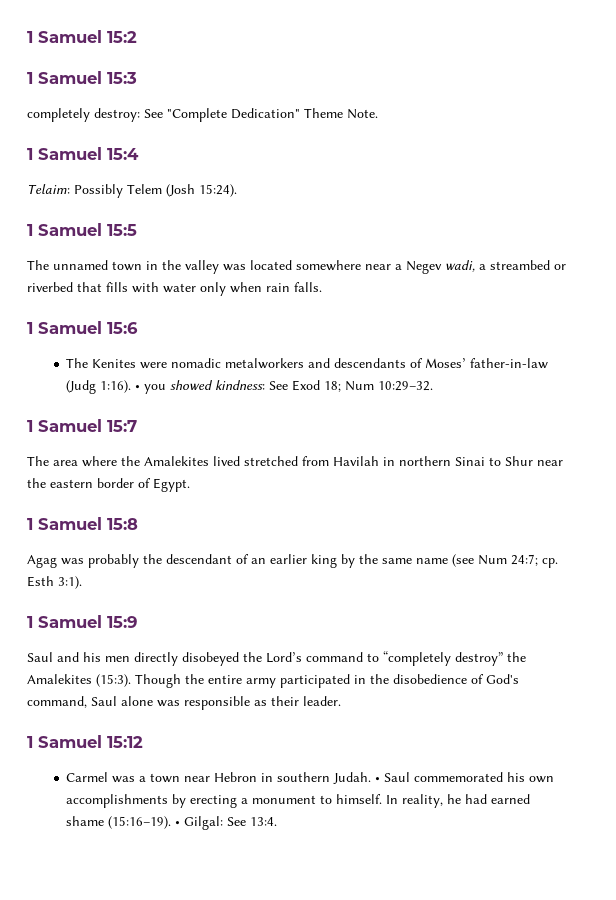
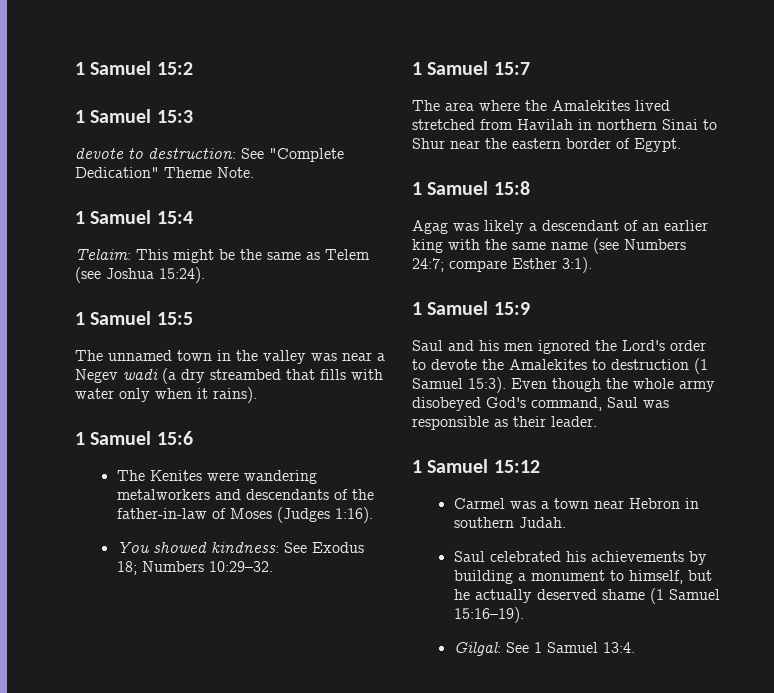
[27,108,140,122] completely destroy: -> [75,148,236,159] devote to destruction:
[74,184,195,198] Possibly Telem (Josh -> [136,249,370,263] [75,267,154,283] This might be the same as Telem (see Joshua
[250,260,361,271] located somewhere -> (337, 357) none
[445,260,566,272] [27,282,73,292] wadi, a streambed or riverbed -> [123,368,281,384] wadi (a dry streambed
[266,282,322,292] rain falls. -> [197,387,257,403] it rains).
[171,358,222,368] nomadic -> [243,470,317,484] wandering
[425,358,549,369] [66,380,97,394] Moses’ father-in-law (Judg -> [351,489,374,500] [116,507,330,523] the father-in-law of Moses (Judges
[135,384,167,394] • you -> [116,541,149,553] // You
[292,380,375,392] Exod 18; Num -> [311,542,364,553] [116,561,204,575] Exodus 18; Numbers
[88,554,162,568] probably the -> [484,220,537,234] likely a
[341,554,355,568] by -> [448,239,480,250] with
[478,554,558,568] [27,576,54,587] Num 24:7; cp. Esth -> [624,239,686,250] [412,258,557,272] Numbers 24:7; compare Esther
[134,651,526,666] [27,674,484,688] directly disobeyed the Lord’s command to “completely destroy” the Amalekites (15:3). Though the entire army participated in the disobedience of -> [538,340,706,354] [412,358,708,374] [412,377,715,393] [412,397,481,411] ignored the Lord's order to devote the Amalekites to destruction (1 Samuel 15:3). Even though the whole army disobeyed
[121,696,153,706] alone -> (638, 402) none
[375,772,555,783] [66,794,531,808] [66,816,247,830] • Saul commemorated his own accomplishments by erecting a monument to himself. In reality, he had earned shame (15:16–19). • Gilgal: See -> [453,551,707,565] [453,570,712,584] [453,588,720,604] [453,607,524,623] [453,642,598,656] // Saul celebrated his achievements by building a monument to himself, but he actually deserved shame (1 Samuel 15:16–19). // Gilgal: See 1 Samuel

